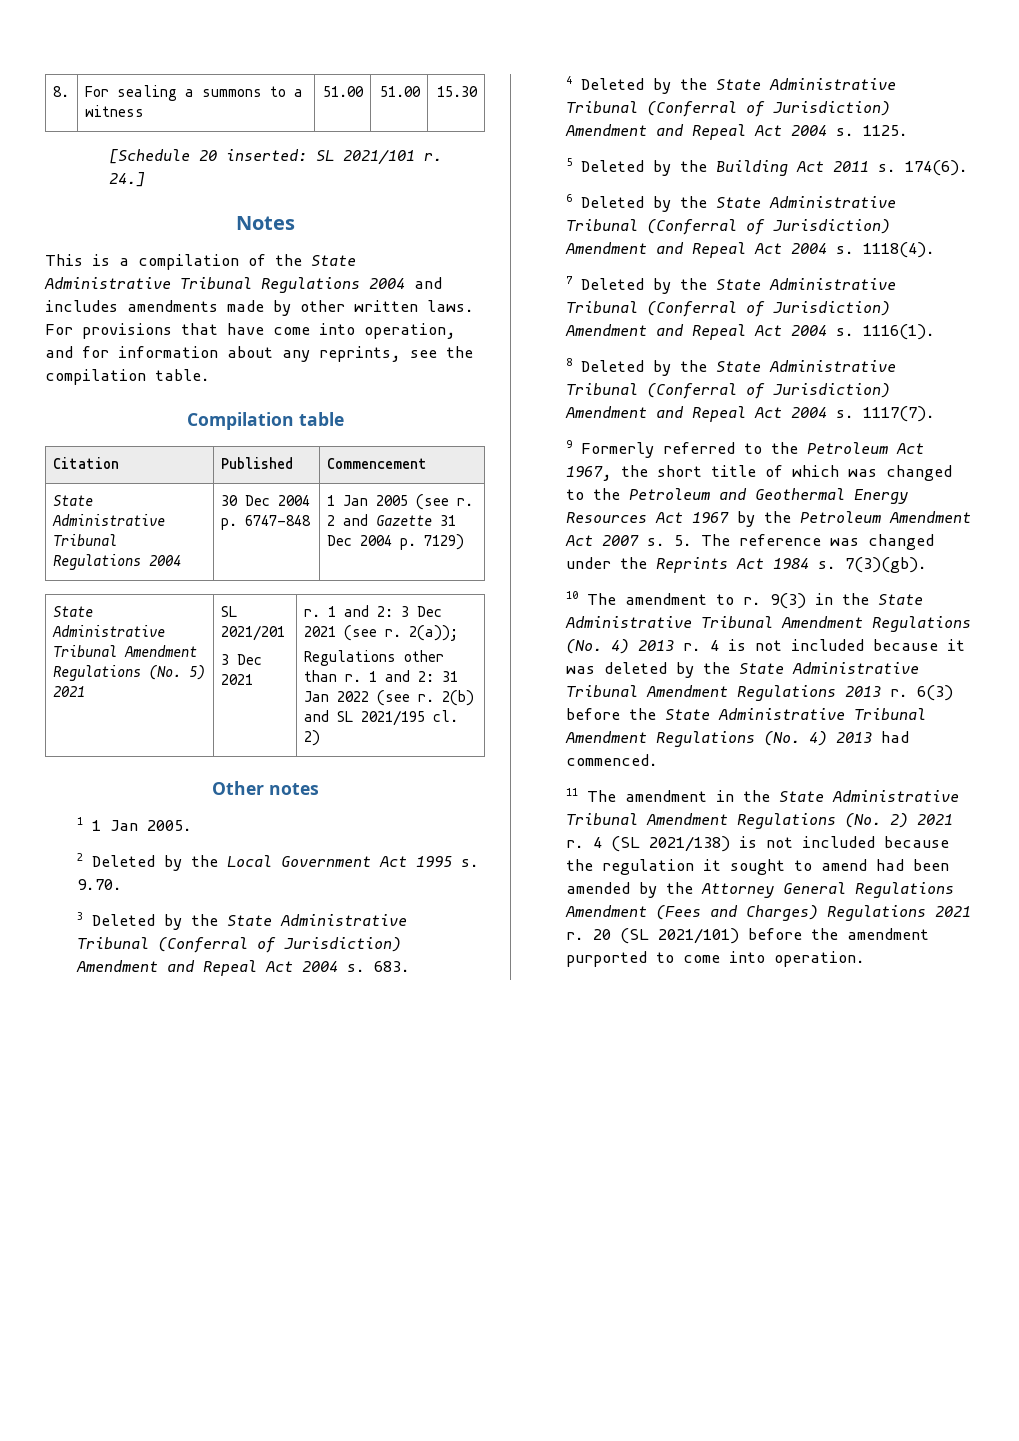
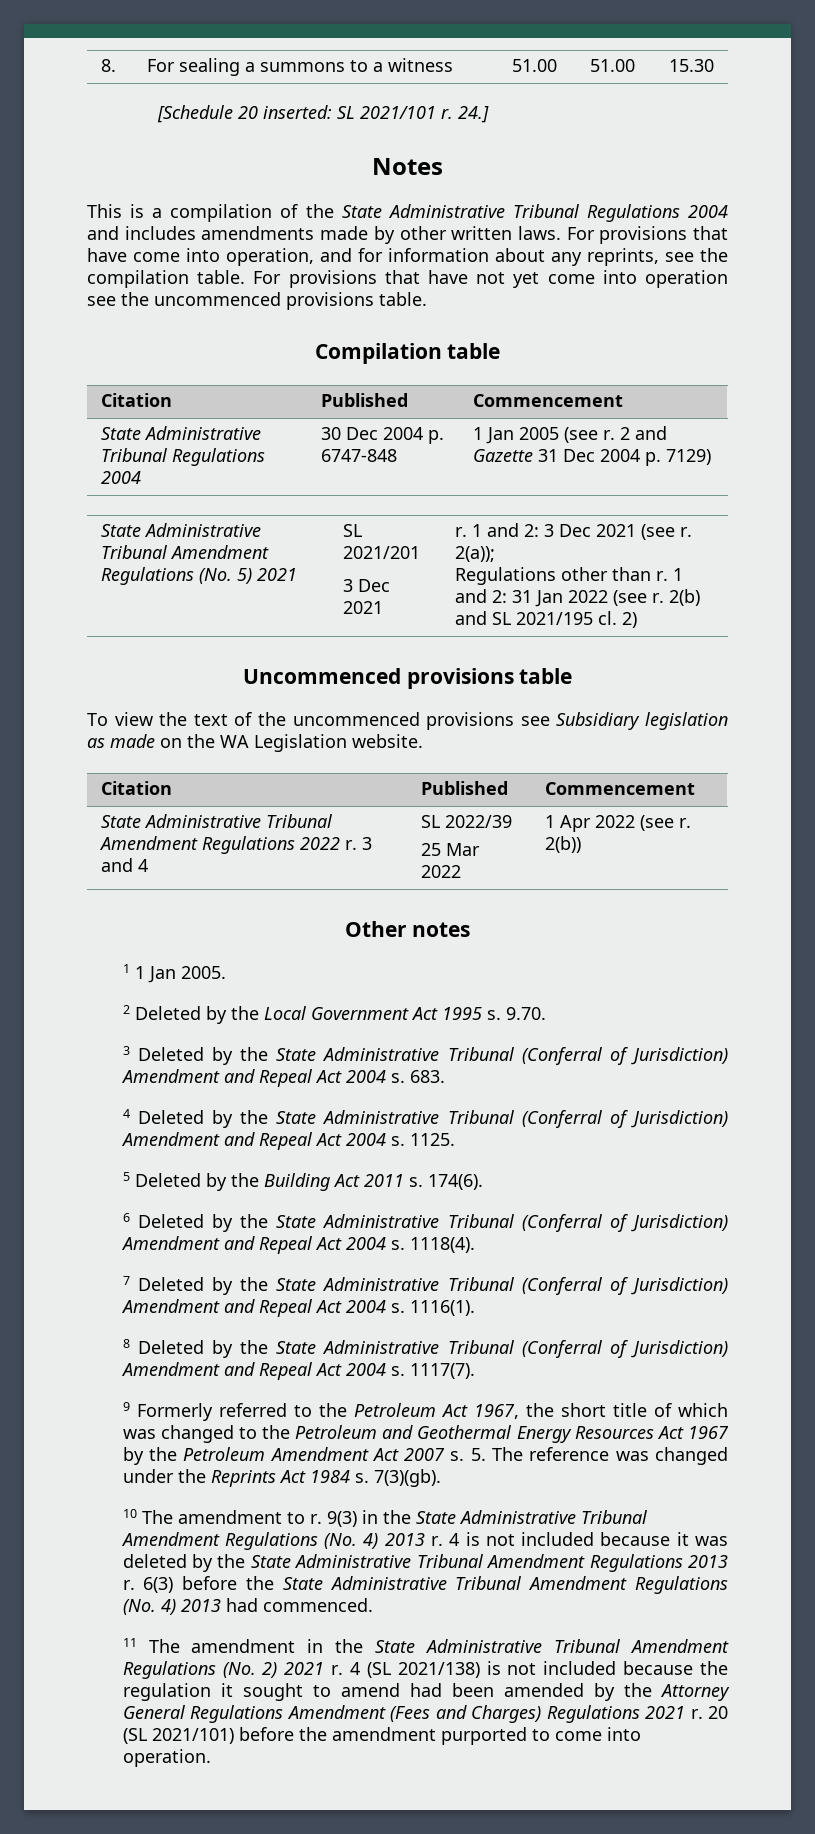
(210, 375) none -> [253,270,728,288] [87,292,427,310] For provisions that have not yet come into operation see the uncommenced provisions table.
(320, 738) none -> [242,668,573,689] [87,712,729,730] [87,734,423,752] [101,781,173,795] [421,781,509,795] [545,782,696,795] [101,814,333,828] [99,836,373,854] [101,858,149,872] [421,815,513,828] [421,843,481,856] [421,865,462,878] [545,815,692,832] [545,836,582,853] // Uncommenced provisions table // To view the text of the uncommenced provisions see Subsidiary legislation as made on the WA Legislation website. // Citation | Published | Commencement // State Administrative Tribunal Amendment Regulations 2022 r. 3 and 4 | SL 2022/39 // 25 Mar 2022 | 1 Apr 2022 (see r. 2(b))

